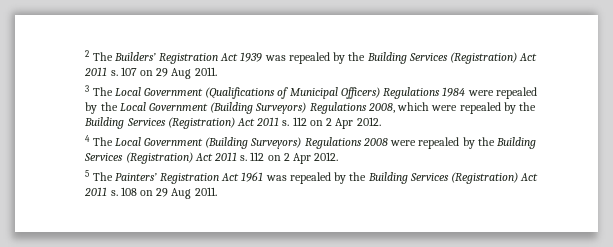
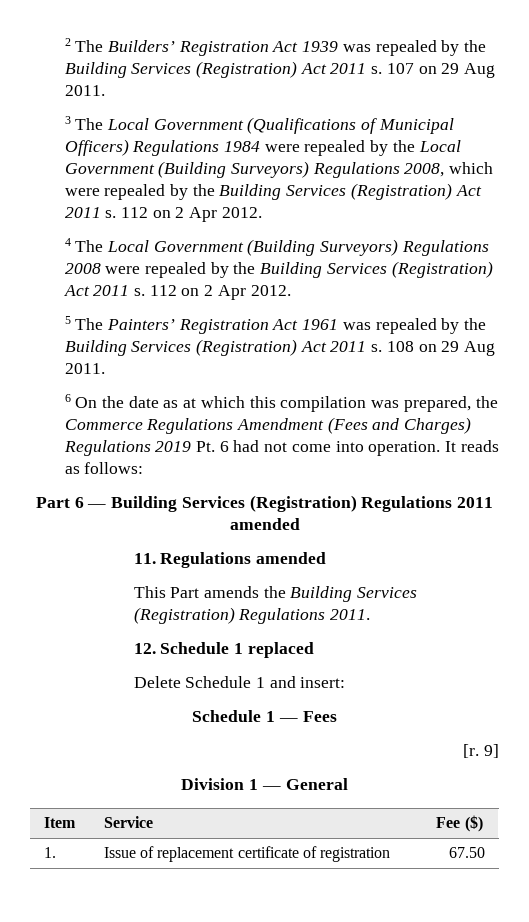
(217, 191) none -> [64,394,498,412] [64,417,472,434] [63,440,499,456] [64,462,144,474] [35,495,494,512] [229,518,300,530] [133,552,327,568] [133,586,418,602] [133,607,371,624] [133,642,314,658] [133,676,346,688] [192,710,337,722] [463,744,499,758] [181,778,348,790] [43,817,76,828] [103,816,153,828] [436,815,483,832] [43,847,56,858] [103,846,391,862] [449,847,486,858] // 6 On the date as at which this compilation was prepared, the Commerce Regulations Amendment (Fees and Charges) Regulations 2019 Pt. 6 had not come into operation. It reads as follows: // Part 6 — Building Services (Registration) Regulations 2011 amended // 11. Regulations amended // This Part amends the Building Services (Registration) Regulations 2011. // 12. Schedule 1 replaced // Delete Schedule 1 and insert: // Schedule 1 — Fees // [r. 9] // Division 1 — General // Item | Service | Fee ($) // 1. | Issue of replacement certificate of registration | 67.50

